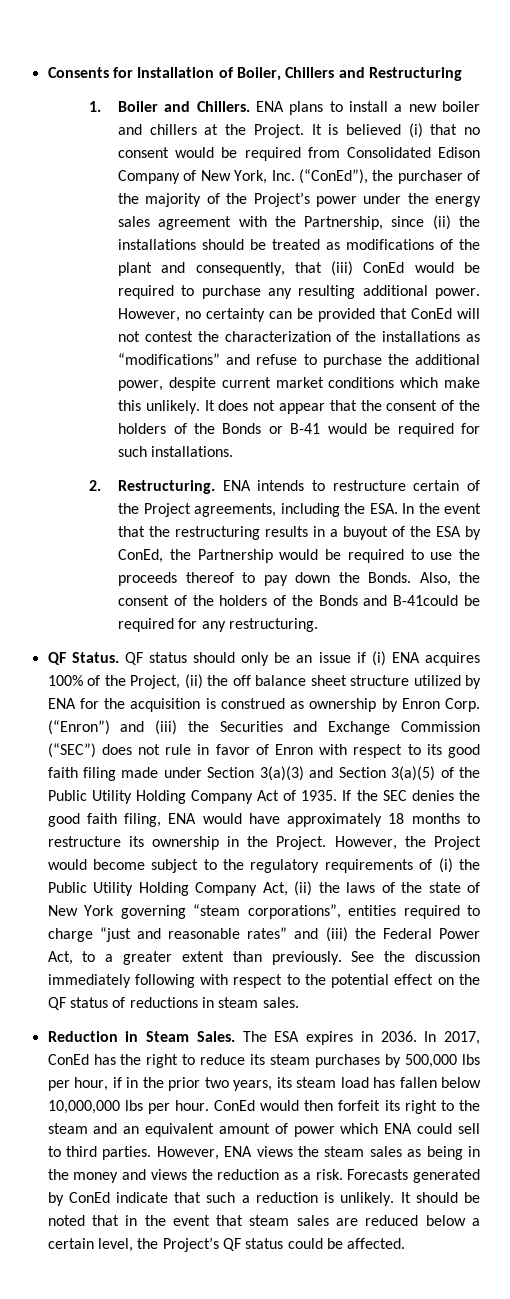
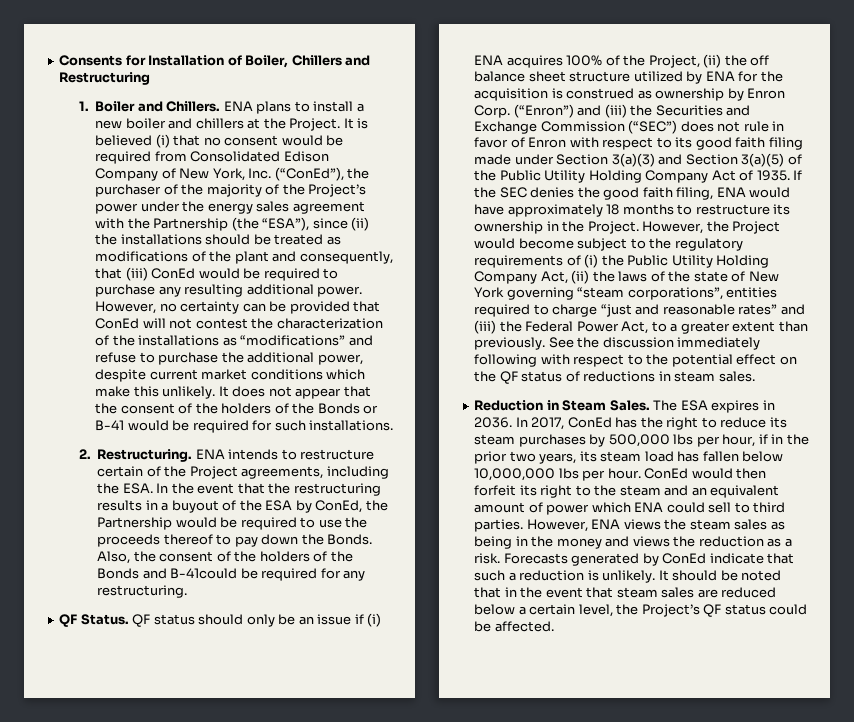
[304,216,384,230] Partnership, -> [153,217,310,231] Partnership (the “ESA”),

